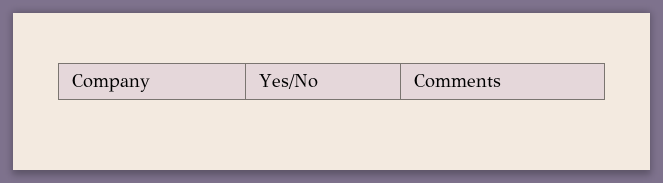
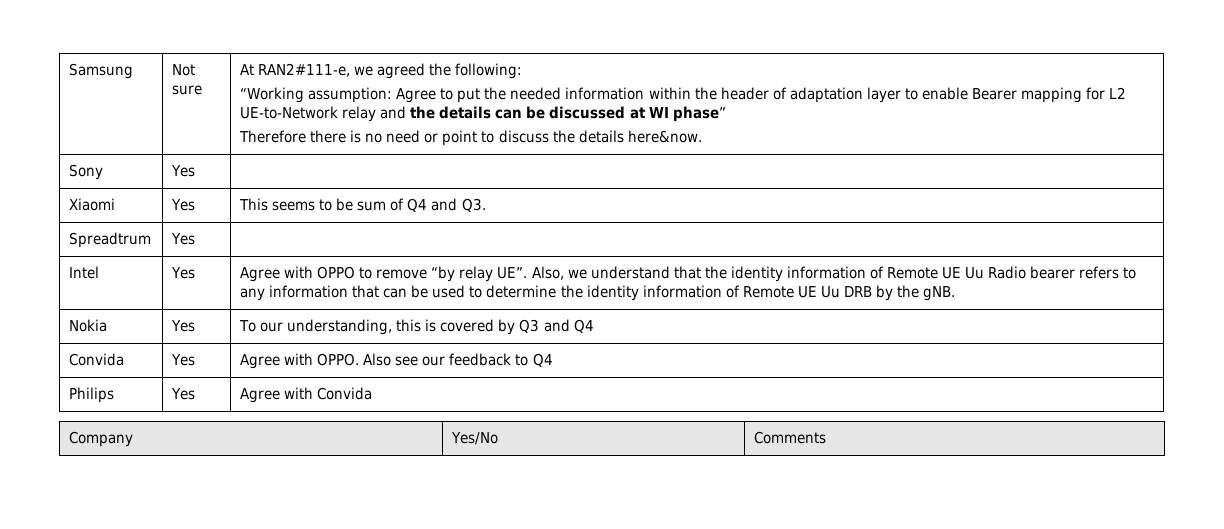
(71, 83) none -> [69,63,134,79] [172,64,196,76] [172,85,203,95] [240,63,523,79] [240,87,1127,103] [240,106,726,122] [239,130,702,146] [69,164,104,180] [171,165,196,177] [69,198,116,211] [171,199,196,211] [239,198,486,212] [69,232,152,248] [171,233,196,245] [69,266,100,279] [171,267,196,279] [240,266,1137,282] [240,285,956,301] [69,319,108,332] [171,320,196,332] [239,319,594,335] [69,353,125,366] [171,354,196,366] [240,353,553,369] [69,387,115,403] [171,388,196,400] [240,387,373,403] Samsung | Not sure | At RAN2#111-e, we agreed the following: // “Working assumption: Agree to put the needed information within the header of adaptation layer to enable Bearer mapping for L2 UE-to-Network relay and the details can be discussed at WI phase” // Therefore there is no need or point to discuss the details here&now. // Sony | Yes | // Xiaomi | Yes | This seems to be sum of Q4 and Q3. // Spreadtrum | Yes | // Intel | Yes | Agree with OPPO to remove “by relay UE”. Also, we understand that the identity information of Remote UE Uu Radio bearer refers to any information that can be used to determine the identity information of Remote UE Uu DRB by the gNB. // Nokia | Yes | To our understanding, this is covered by Q3 and Q4 // Convida | Yes | Agree with OPPO. Also see our feedback to Q4 // Philips | Yes | Agree with Convida //

